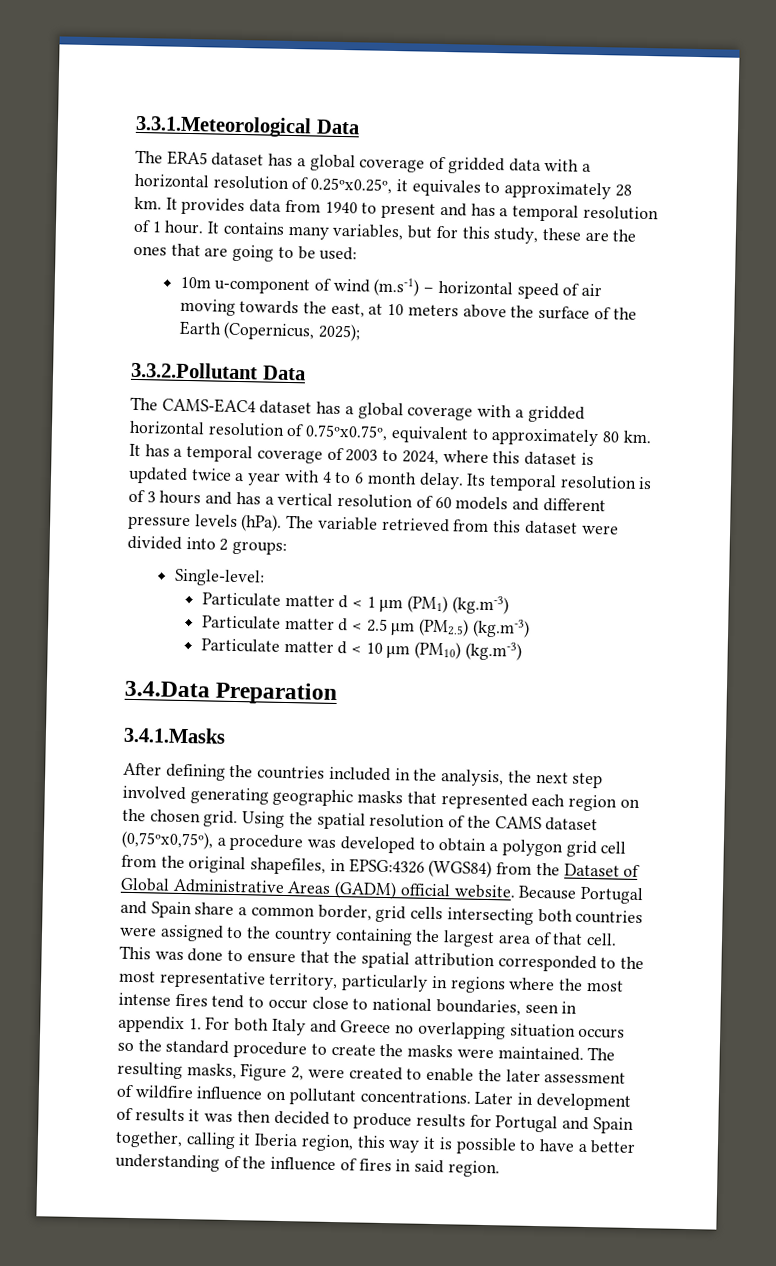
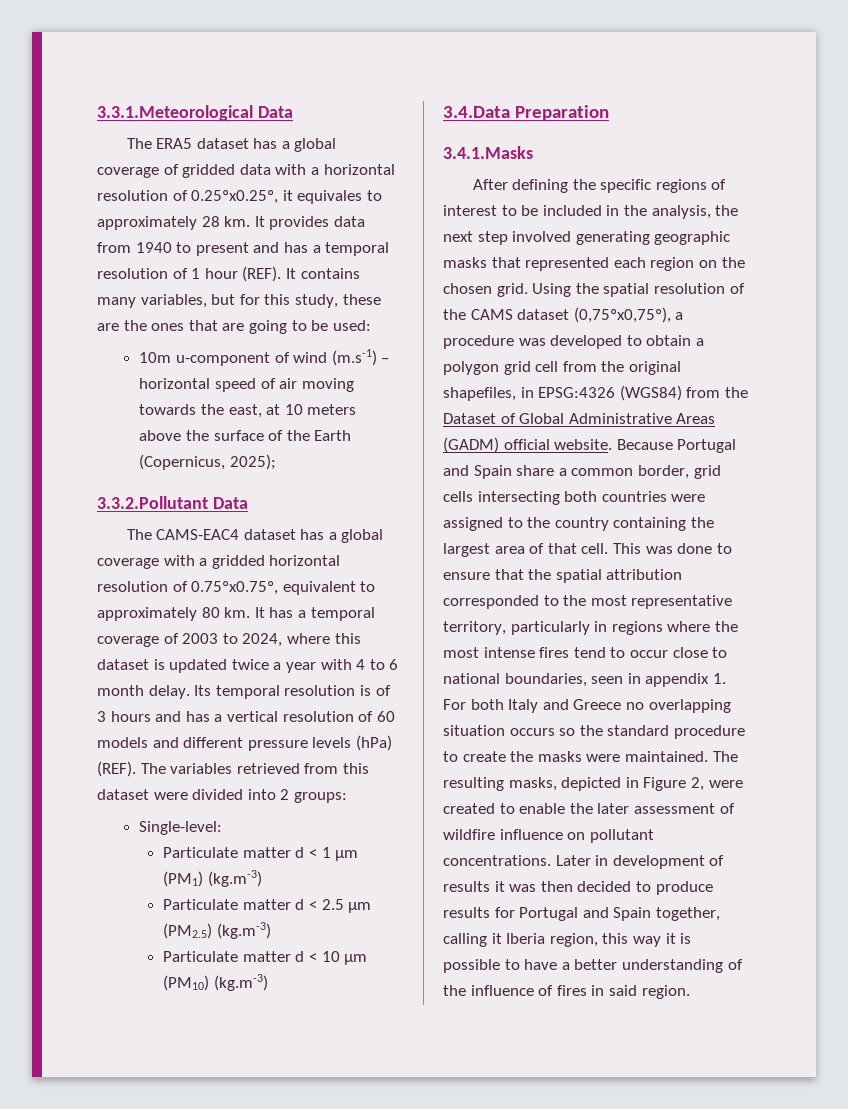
[164,220,205,235] hour. -> [204,266,282,282] hour (REF).
[240,514,378,532] (hPa). The variable -> [355,735,392,751] [97,761,233,777] (hPa) (REF). The variables
[257,765,326,780] countries -> [600,179,727,193] [443,205,539,216] specific regions of interest to be
(237, 1071) none -> [561,777,639,791] depicted in

